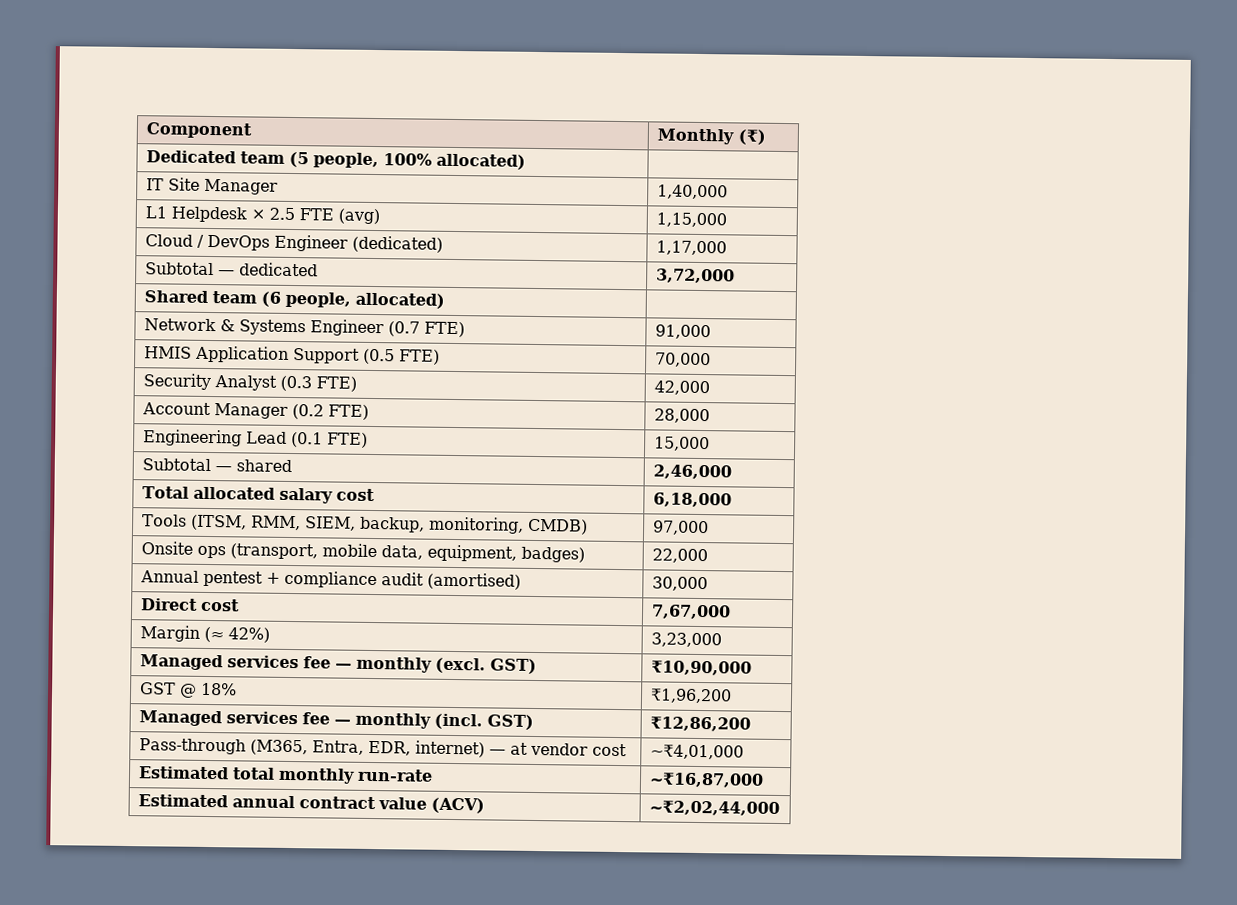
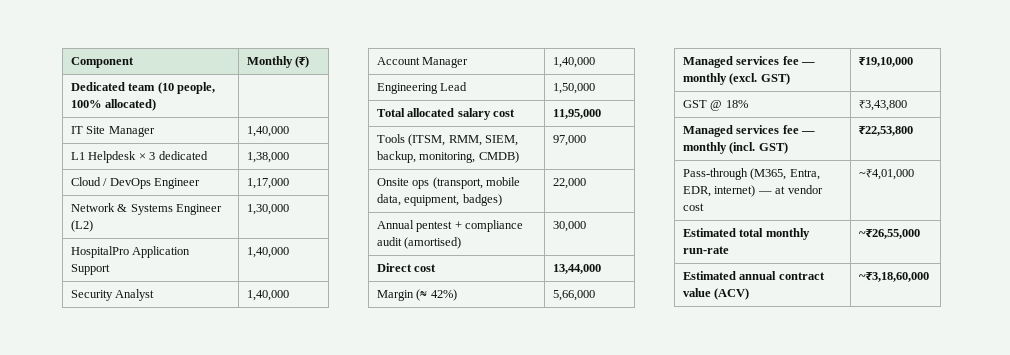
[288,151,309,168] (5 -> [157,82,174,94] (10
[268,207,380,225] [655,212,727,228] 2.5 FTE (avg) | 1,15,000 -> [149,151,208,160] [247,152,290,163] 3 dedicated | 1,38,000
[351,235,443,253] (dedicated) -> (201, 183) none
[144,262,318,277] [655,268,735,284] [143,290,445,309] // Subtotal — dedicated | 3,72,000 // Shared team (6 people, allocated) | -> (290, 183) none
[387,321,465,338] [654,324,711,340] [143,346,192,359] (0.7 FTE) | 91,000 // HMIS -> [71,220,94,232] [247,204,290,215] [71,246,130,258] (L2) | 1,30,000 // HospitalPro
[362,348,440,365] [654,352,711,368] (0.5 FTE) | 70,000 -> [247,247,290,258] | 1,40,000
[279,375,357,392] [653,380,710,396] (0.3 FTE) | 42,000 -> [247,290,290,301] | 1,40,000
[291,404,369,420] [653,408,710,424] (0.2 FTE) | 28,000 -> [553,57,596,68] | 1,40,000
[290,431,368,448] [653,436,710,452] [141,458,292,473] [652,464,732,480] (0.1 FTE) | 15,000 // Subtotal — shared | 2,46,000 -> [553,83,596,94] | 1,50,000
[652,492,732,508] 6,18,000 -> [553,109,602,119] 11,95,000
[650,604,731,620] 7,67,000 -> [553,264,602,274] 13,44,000
[650,632,722,648] 3,23,000 -> [553,290,596,301] 5,66,000
[650,660,752,676] ₹10,90,000 -> [859,57,914,67] ₹19,10,000
[649,688,732,704] ₹1,96,200 -> [859,100,908,111] ₹3,43,800
[649,716,751,732] ₹12,86,200 -> [859,126,914,136] ₹22,53,800
[648,772,764,788] ~₹16,87,000 -> [859,229,921,239] ~₹26,55,000
[648,800,780,816] ~₹2,02,44,000 -> [859,272,930,282] ~₹3,18,60,000

